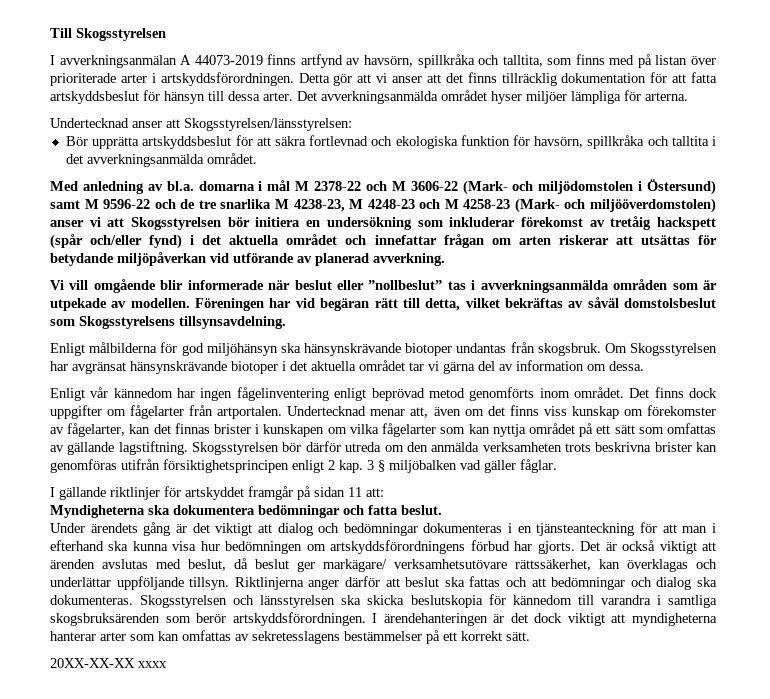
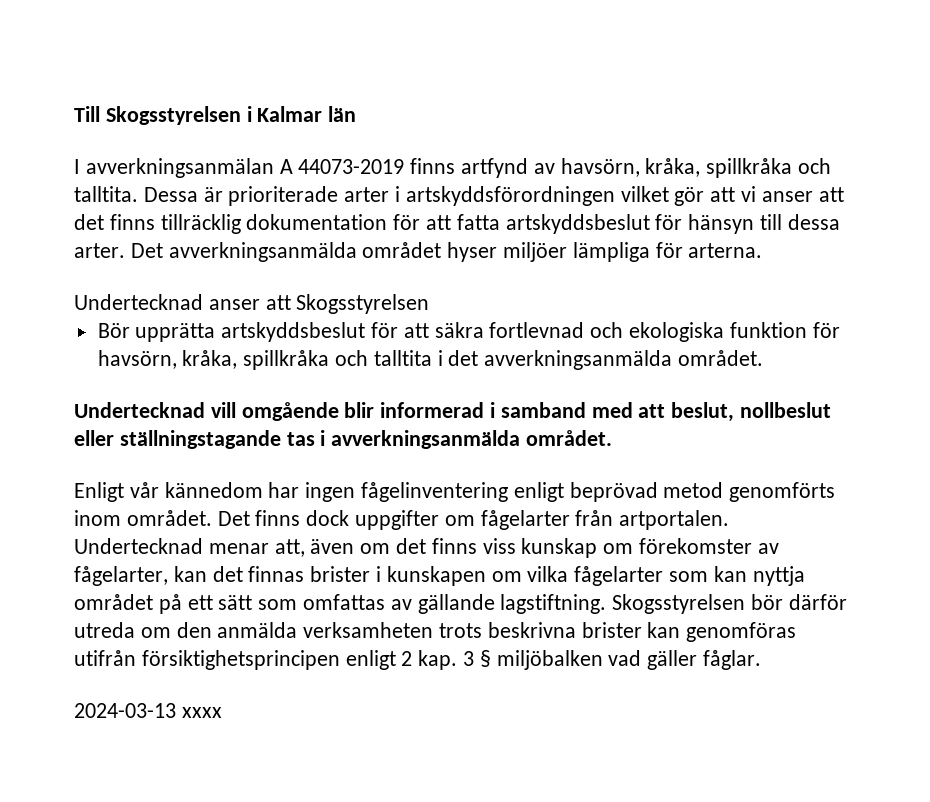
(166, 34) none -> [246,106,357,122] i Kalmar län
[417,54,716,68] spillkråka och talltita, som finns med på listan över -> [645,158,832,178] [74,186,223,202] kråka, spillkråka och talltita. Dessa är
[160,72,330,86] artskyddsförordningen. Detta -> [405,186,669,206] artskyddsförordningen vilket
[184,118,352,131] Skogsstyrelsen/länsstyrelsen: -> [296,294,430,314] Skogsstyrelsen
(584, 142) none -> [182,350,238,369] kråka,
[50,179,716,195] [50,198,716,213] [50,216,717,230] [50,234,718,249] [50,252,445,266] [50,279,718,293] [50,297,716,311] [50,316,286,329] [50,342,717,356] [50,360,644,374] Med anledning av bl.a. domarna i mål M 2378-22 och M 3606-22 (Mark- och miljödomstolen i Östersund) samt M 9596-22 och de tre snarlika M 4238-23, M 4248-23 och M 4258-23 (Mark- och miljööverdomstolen) anser vi att Skogsstyrelsen bör initiera en undersökning som inkluderar förekomst av tretåig hackspett (spår och/eller fynd) i det aktuella området och innefattar frågan om arten riskerar att utsättas för betydande miljöpåverkan vid utförande av planerad avverkning. // Vi vill omgående blir informerade när beslut eller ”nollbeslut” tas i avverkningsanmälda områden som är utpekade av modellen. Föreningen har vid begäran rätt till detta, vilket bekräftas av såväl domstolsbeslut som Skogsstyrelsens tillsynsavdelning. // Enligt målbilderna för god miljöhänsyn ska hänsynskrävande biotoper undantas från skogsbruk. Om Skogsstyrelsen har avgränsat hänsynskrävande biotoper i det aktuella området tar vi gärna del av information om dessa. -> [74,402,832,422] [74,430,613,449] Undertecknad vill omgående blir informerad i samband med att beslut, nollbeslut eller ställningstagande tas i avverkningsanmälda området.
[50,486,384,500] [50,505,442,518] [50,522,716,536] [50,540,716,554] [50,558,717,572] [50,576,718,590] [50,594,717,608] [50,612,717,626] [50,630,530,644] [50,658,135,668] I gällande riktlinjer för artskyddet framgår på sidan 11 att: // Myndigheterna ska dokumentera bedömningar och fatta beslut. // Under ärendets gång är det viktigt att dialog och bedömningar dokumenteras i en tjänsteanteckning för att man i efterhand ska kunna visa hur bedömningen om artskyddsförordningens förbud har gjorts. Det är också viktigt att ärenden avslutas med beslut, då beslut ger markägare/ verksamhetsutövare rättssäkerhet, kan överklagas och underlättar uppföljande tillsyn. Riktlinjerna anger därför att beslut ska fattas och att bedömningar och dialog ska dokumenteras. Skogsstyrelsen och länsstyrelsen ska skicka beslutskopia för kännedom till varandra i samtliga skogsbruksärenden som berör artskyddsförordningen. I ärendehanteringen är det dock viktigt att myndigheterna hanterar arter som kan omfattas av sekretesslagens bestämmelser på ett korrekt sätt. // 20XX-XX-XX -> [74,703,176,718] 2024-03-13

